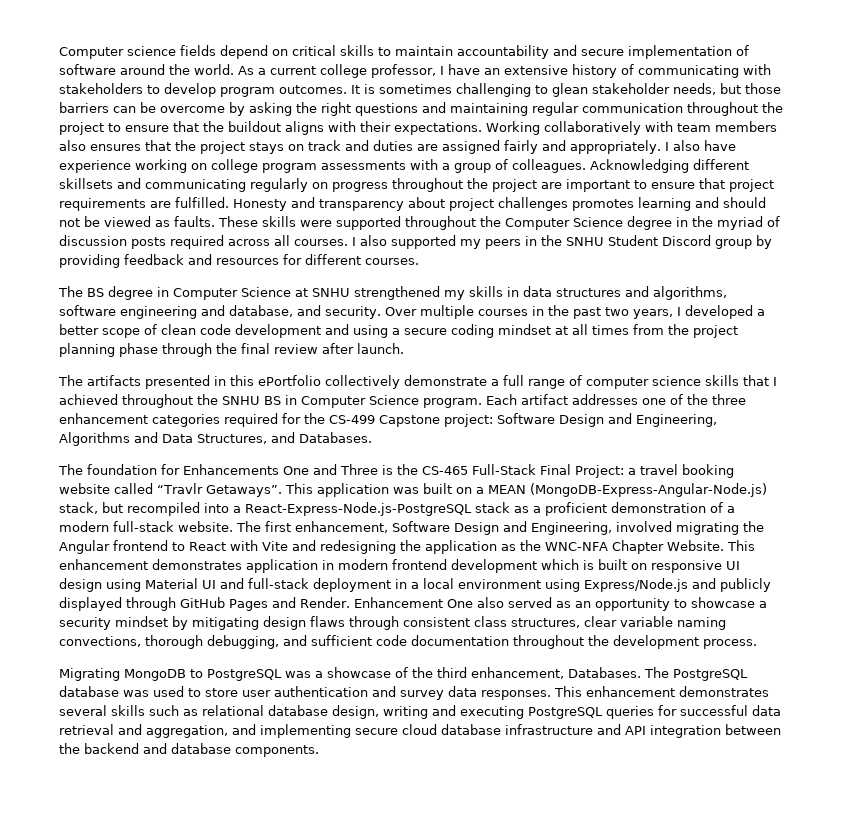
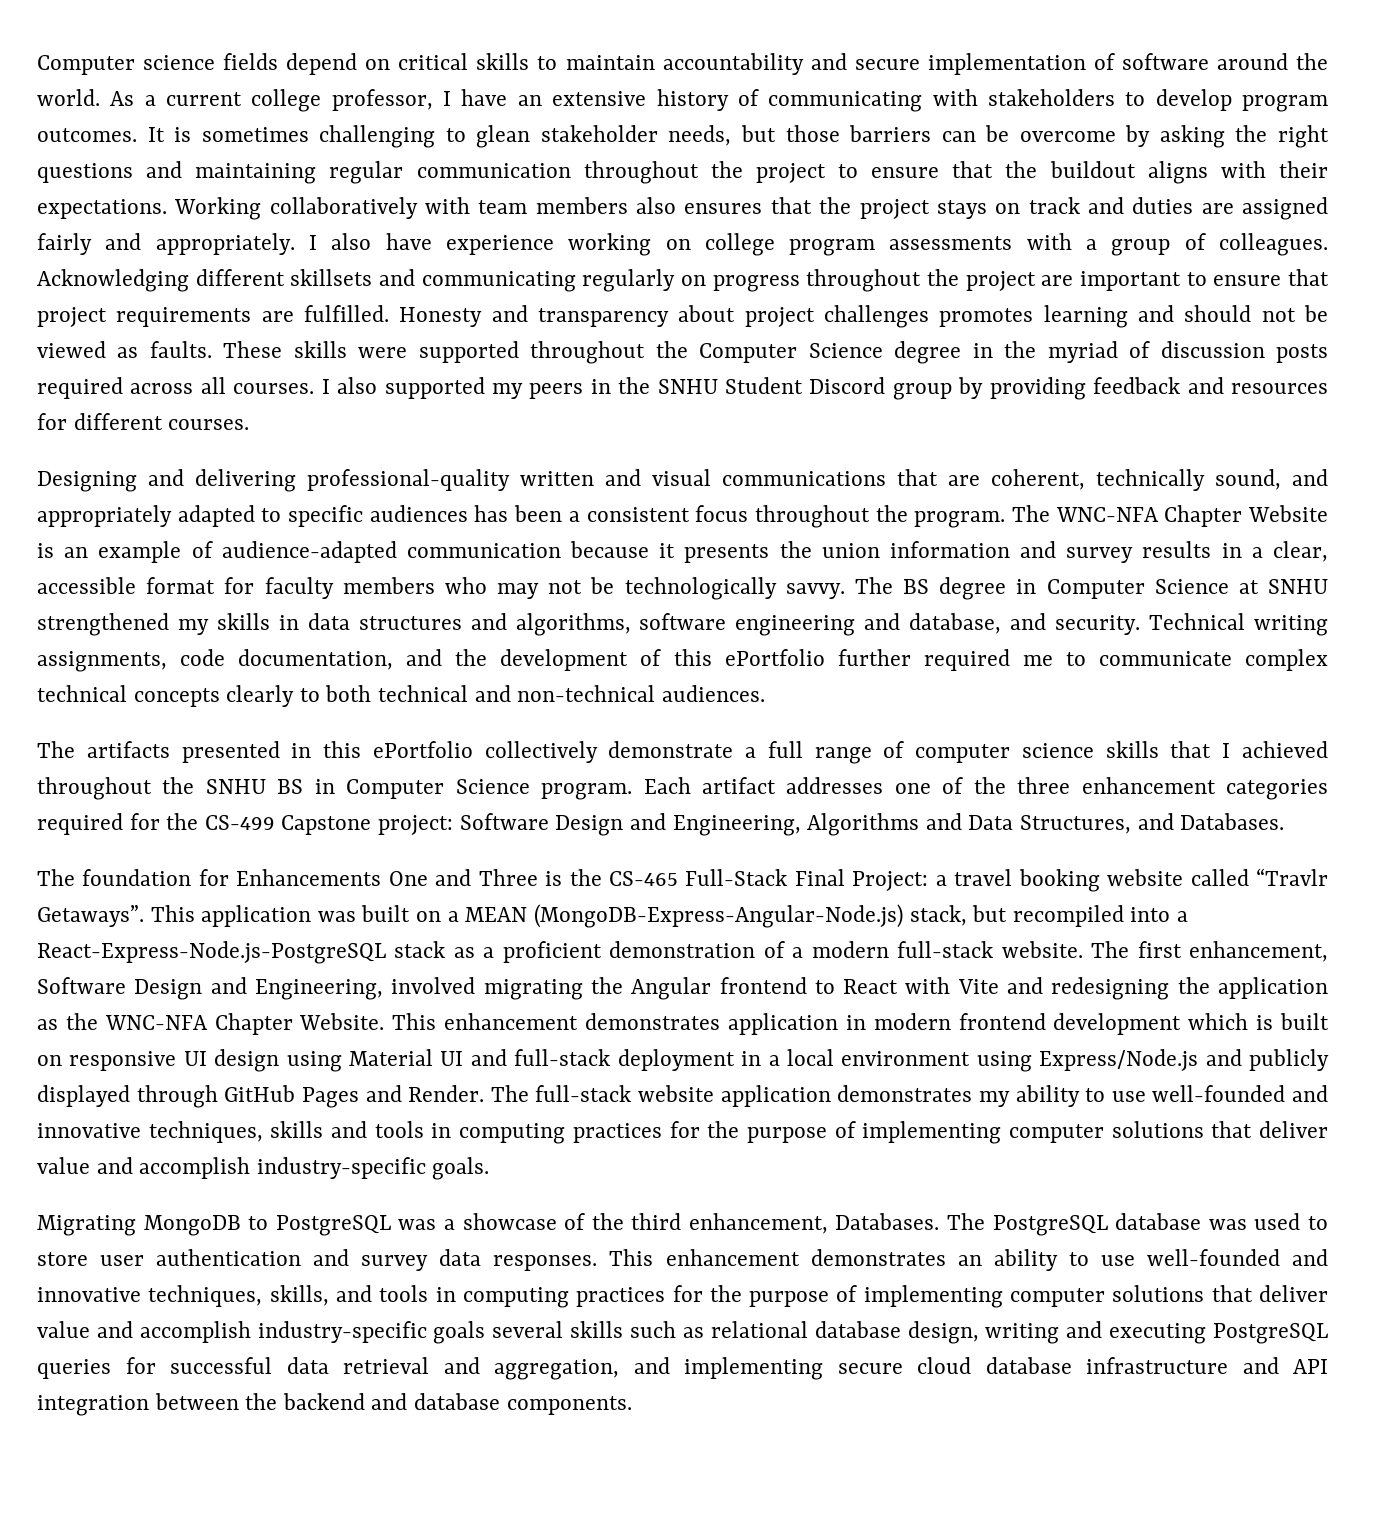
(419, 261) none -> [37,469,1328,492] [37,505,1328,528] [37,541,1328,563] [37,577,845,600] Designing and delivering professional-quality written and visual communications that are coherent, technically sound, and appropriately adapted to specific audiences has been a consistent focus throughout the program. The WNC-NFA Chapter Website is an example of audience-adapted communication because it presents the union information and survey results in a clear, accessible format for faculty members who may not be technologically savvy.
[384,305,765,319] [59,324,738,338] [59,343,404,357] Over multiple courses in the past two years, I developed a better scope of clean code development and using a secure coding mindset at all times from the project planning phase through the final review after launch. -> [1149,613,1329,636] [37,649,1328,672] [37,685,765,707] Technical writing assignments, code documentation, and the development of this ePortfolio further required me to communicate complex technical concepts clearly to both technical and non-technical audiences.
[353,597,767,611] [59,616,726,630] [59,635,757,649] Enhancement One also served as an opportunity to showcase a security mindset by mitigating design flaws through consistent class structures, clear variable naming convections, thorough debugging, and sufficient code documentation throughout the development process. -> [490,1085,1328,1107] [37,1121,1328,1144] [37,1157,490,1180] The full-stack website application demonstrates my ability to use well-founded and innovative techniques, skills and tools in computing practices for the purpose of implementing computer solutions that deliver value and accomplish industry-specific goals.
(769, 691) none -> [957,1249,1328,1271] [37,1285,1328,1308] [37,1321,486,1344] an ability to use well-founded and innovative techniques, skills, and tools in computing practices for the purpose of implementing computer solutions that deliver value and accomplish industry-specific goals

